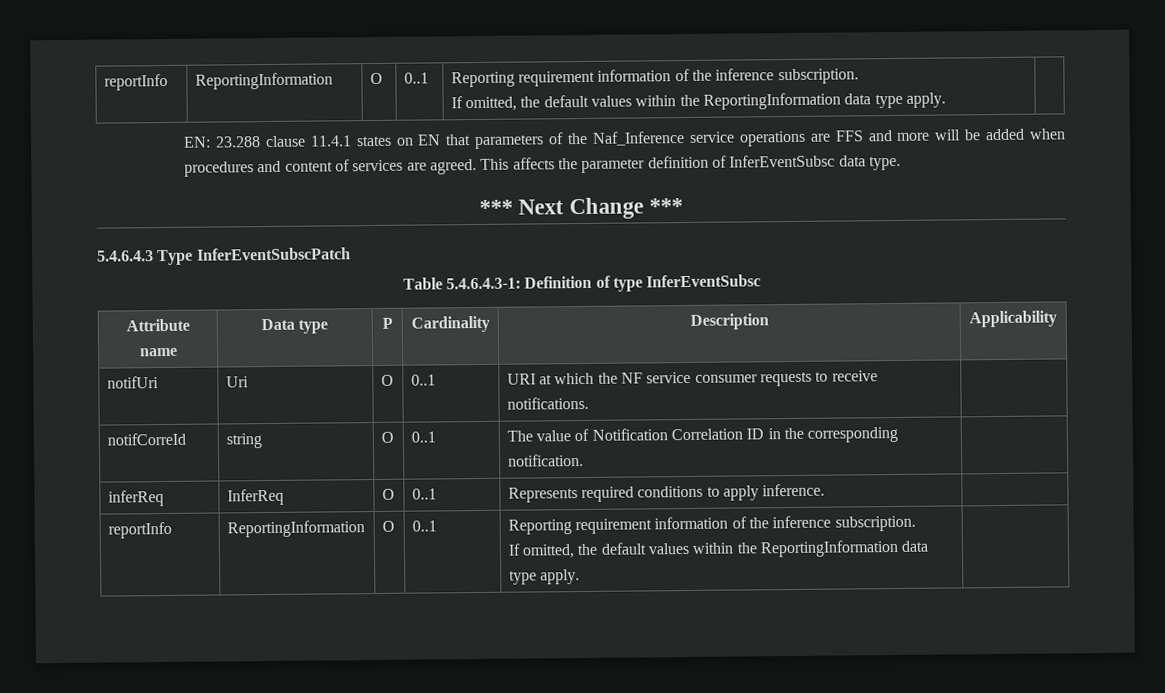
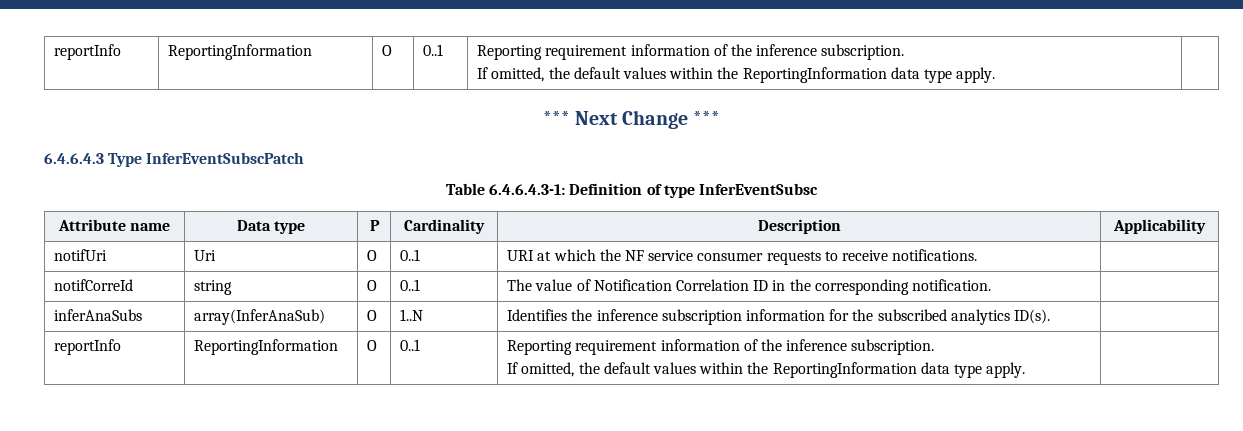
[183,128,1067,150] [184,154,901,177] // EN: 23.288 clause 11.4.1 states on EN that parameters of the Naf_Inference service operations are FFS and more will be added when procedures and content of services are agreed. This affects the parameter definition of InferEventSubsc data type. -> (996, 75) none
[97,250,154,262] 5.4.6.4.3 -> [44,153,104,164] 6.4.6.4.3
[446,277,522,290] 5.4.6.4.3-1: -> [489,184,566,195] 6.4.6.4.3-1:
[107,490,164,507] [226,488,284,506] [381,488,395,500] [411,488,437,500] [507,483,826,503] inferReq | InferReq | O | 0..1 | Represents required conditions to apply inference. -> [54,309,143,321] [194,309,326,325] [367,310,378,321] [400,309,424,321] [507,309,1050,325] inferAnaSubs | array(InferAnaSub) | O | 1..N | Identifies the inference subscription information for the subscribed analytics ID(s).

